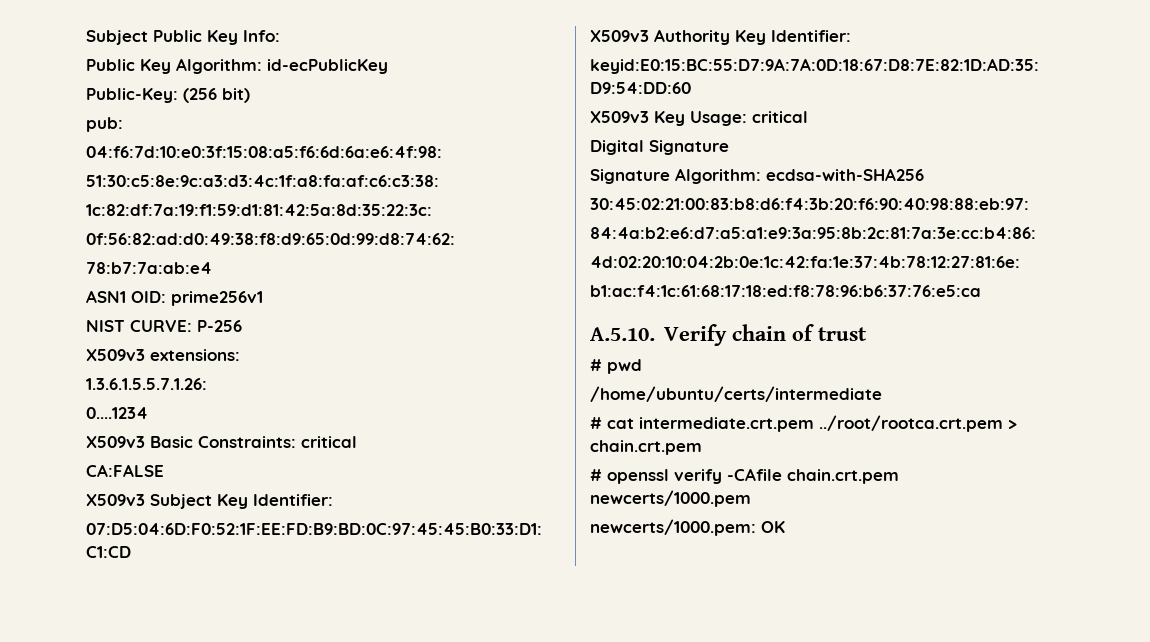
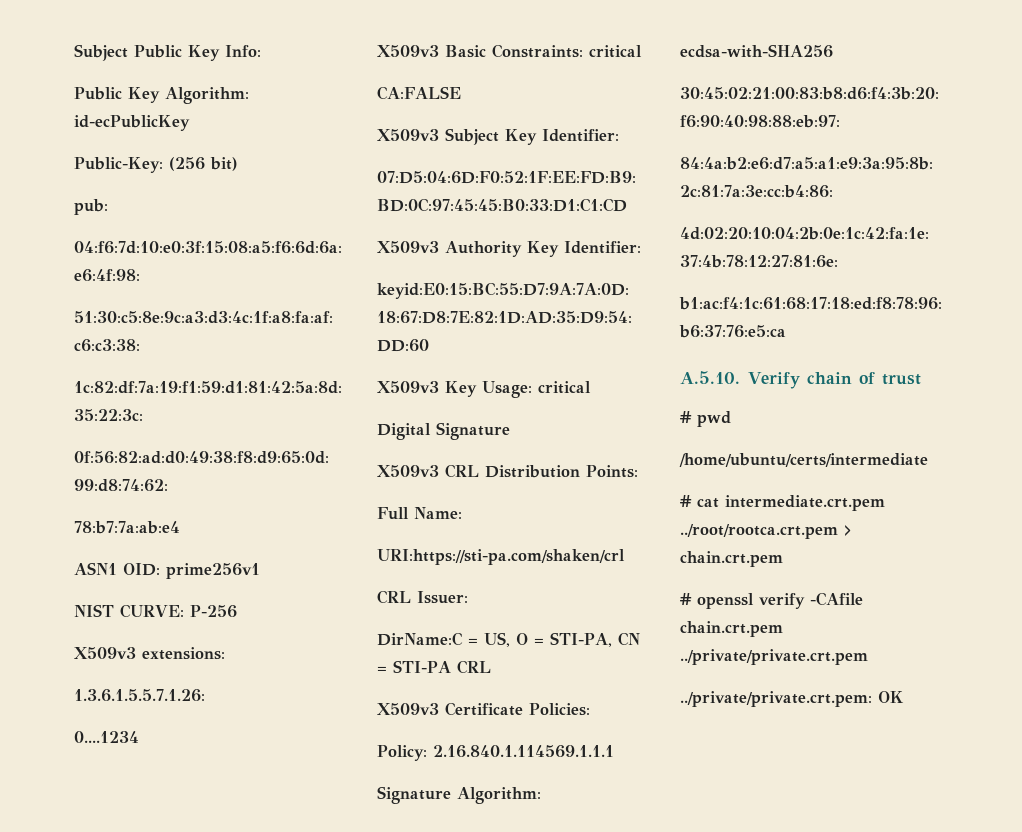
(729, 147) none -> [377,464,638,478] [377,507,462,520] [377,549,625,565] [377,590,468,604] [377,632,640,647] [377,660,491,674] [377,702,590,716] [377,745,614,761] // X509v3 CRL Distribution Points: // Full Name: // URI:https://sti-pa.com/shaken/crl // CRL Issuer: // DirName:C = US, O = STI-PA, CN = STI-PA CRL // X509v3 Certificate Policies: // Policy: 2.16.840.1.114569.1.1.1
[590,490,751,507] [590,519,756,536] newcerts/1000.pem // newcerts/1000.pem: -> [680,649,868,665] [680,691,872,707] ../private/private.crt.pem // ../private/private.crt.pem:

